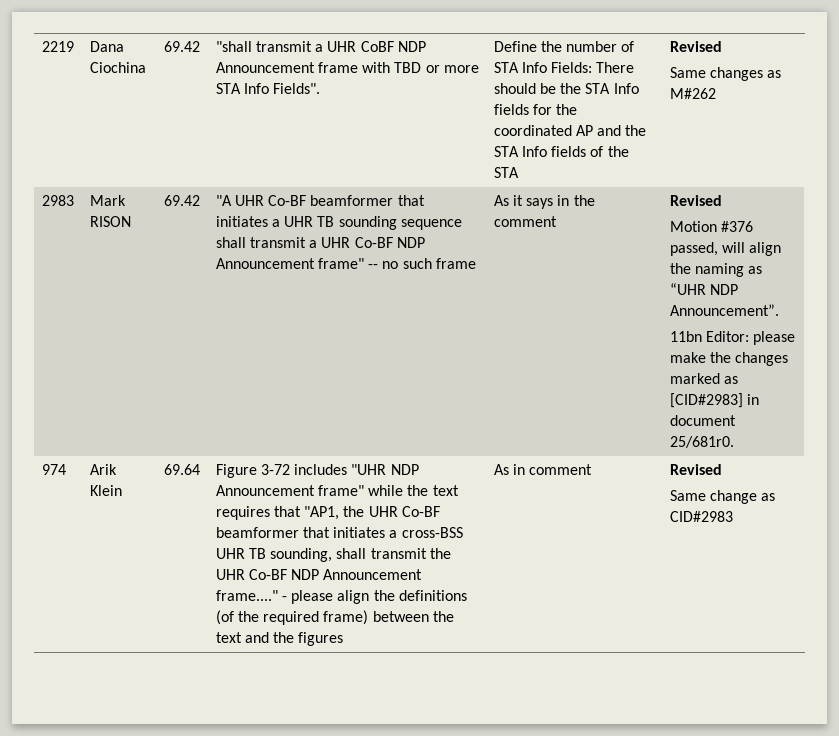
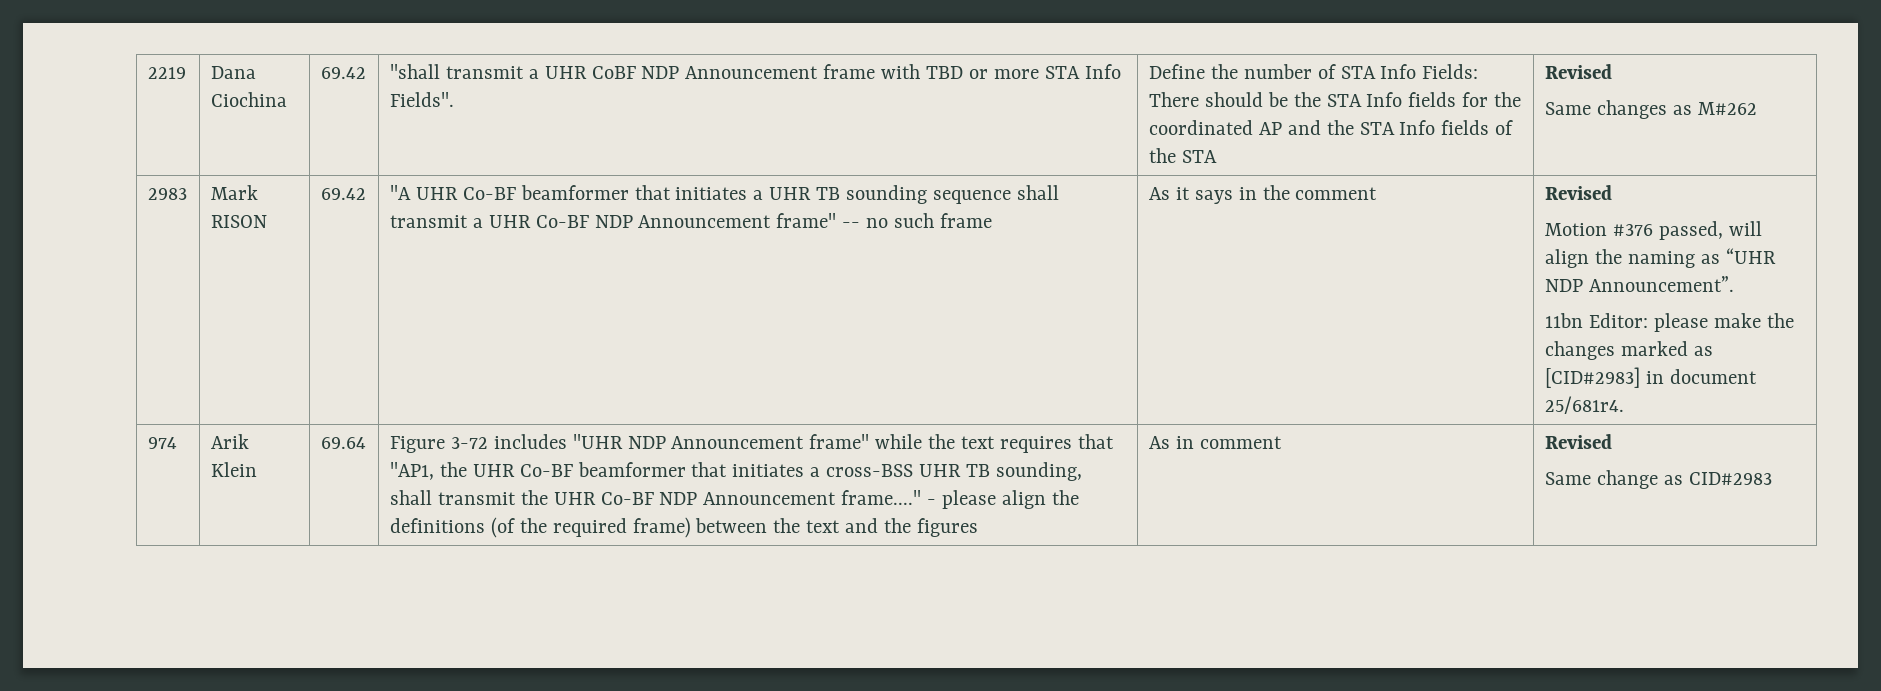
[669,436,734,448] 25/681r0. -> [1544,396,1624,414] 25/681r4.

